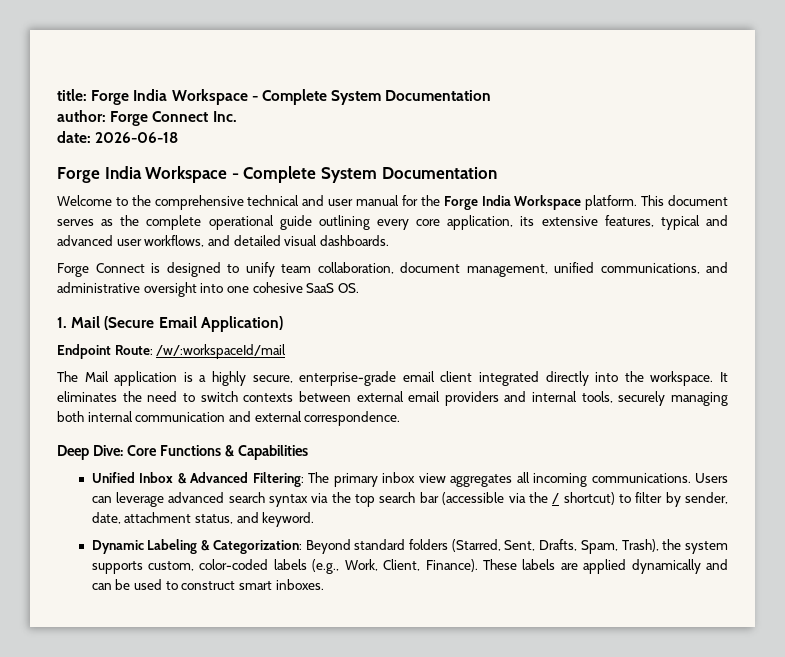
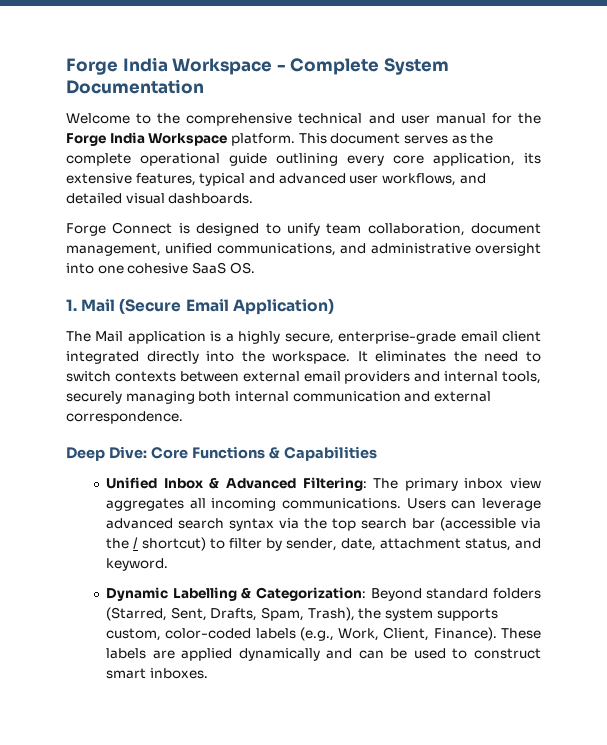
[57,89,492,105] [57,110,237,126] [57,131,179,143] title: Forge India Workspace - Complete System Documentation // author: Forge Connect Inc. // date: 2026-06-18 // -> (66, 66) none
[57,344,287,359] // Endpoint Route: /w/:workspaceId/mail -> (334, 306) none
[147,539,198,554] Labeling -> [172,587,237,601] Labelling

